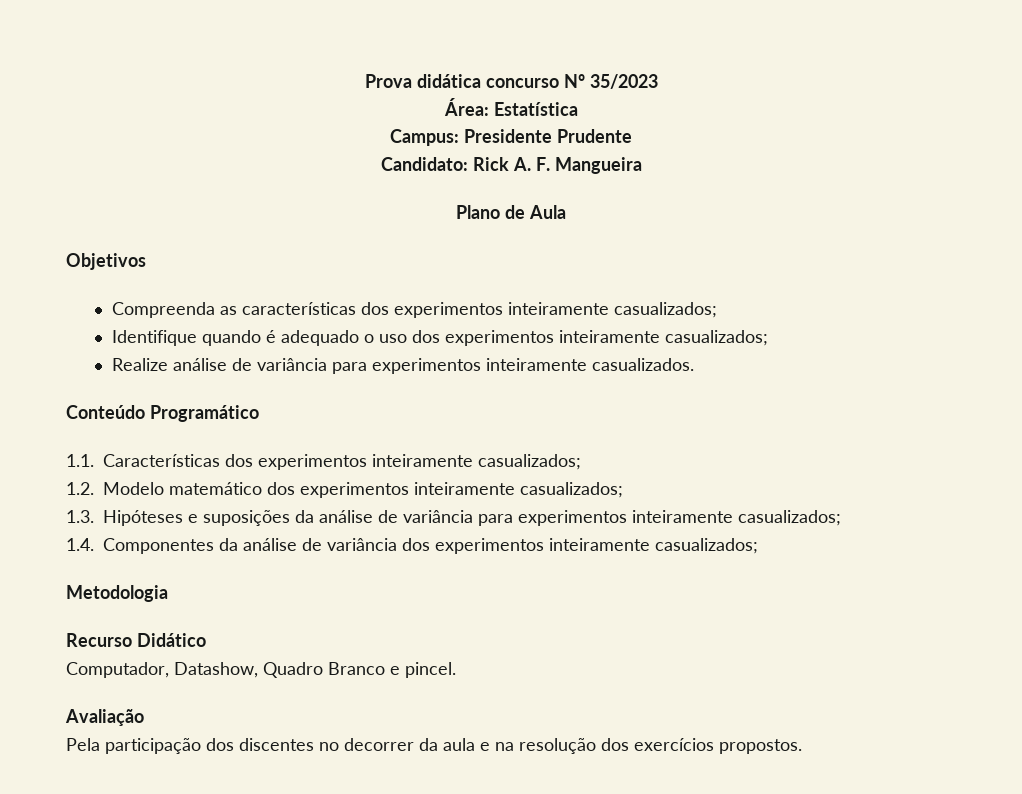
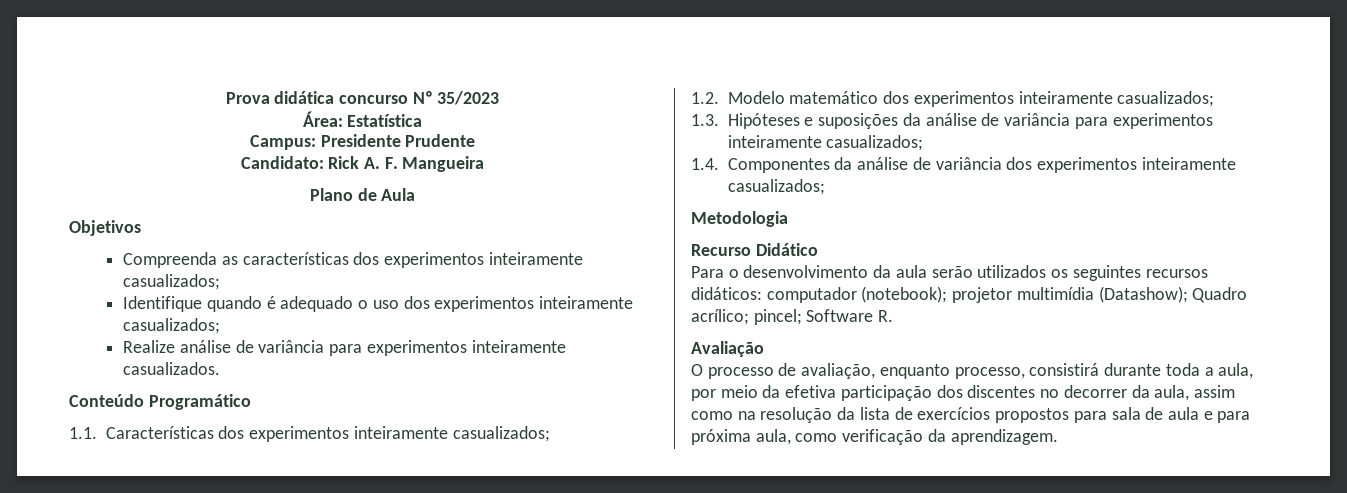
[66,662,456,678] [65,709,144,726] [66,738,100,751] Computador, Datashow, Quadro Branco e pincel. // Avaliação // Pela -> [691,265,1208,281] [691,286,1248,303] [691,309,894,325] [691,341,764,357] [691,363,1254,379] [691,385,837,401] Para o desenvolvimento da aula serão utilizados os seguintes recursos didáticos: computador (notebook); projetor multimídia (Datashow); Quadro acrílico; pincel; Software R. // Avaliação // O processo de avaliação, enquanto processo, consistirá durante toda a aula, por meio da efetiva
[443,738,802,754] aula e na resolução dos exercícios propostos. -> [1154,385,1235,401] [691,407,1251,423] [691,429,1058,445] aula, assim como na resolução da lista de exercícios propostos para sala de aula e para próxima aula, como verificação da aprendizagem.

